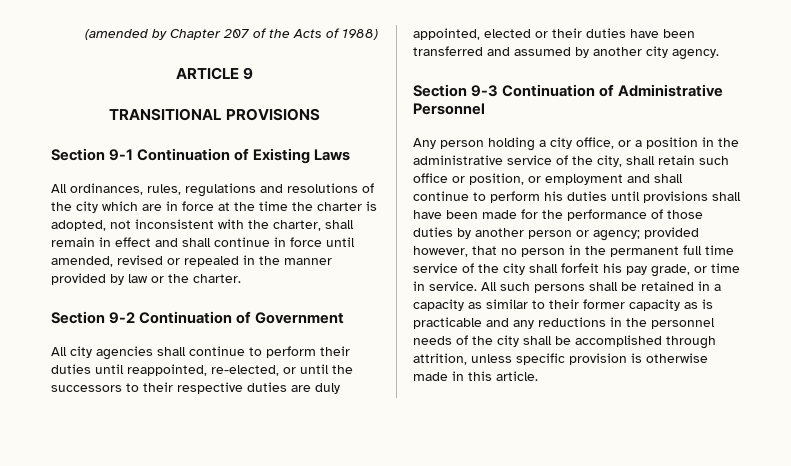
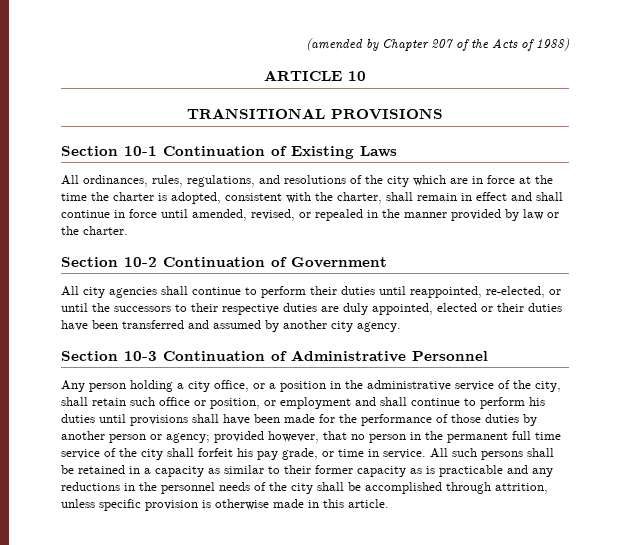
[243,67,254,80] 9 -> [348,71,366,81] 10
[109,149,134,161] 9-1 -> [124,146,157,156] 10-1
[185,183,256,197] regulations -> [187,175,255,187] regulations,
[110,219,214,229] not inconsistent -> [225,193,282,201] consistent
[117,255,163,265] revised -> [251,209,295,221] revised,
[109,312,136,324] 9-2 -> [124,257,157,267] 10-2
[471,85,499,97] 9-3 -> [124,351,157,361] 10-3

